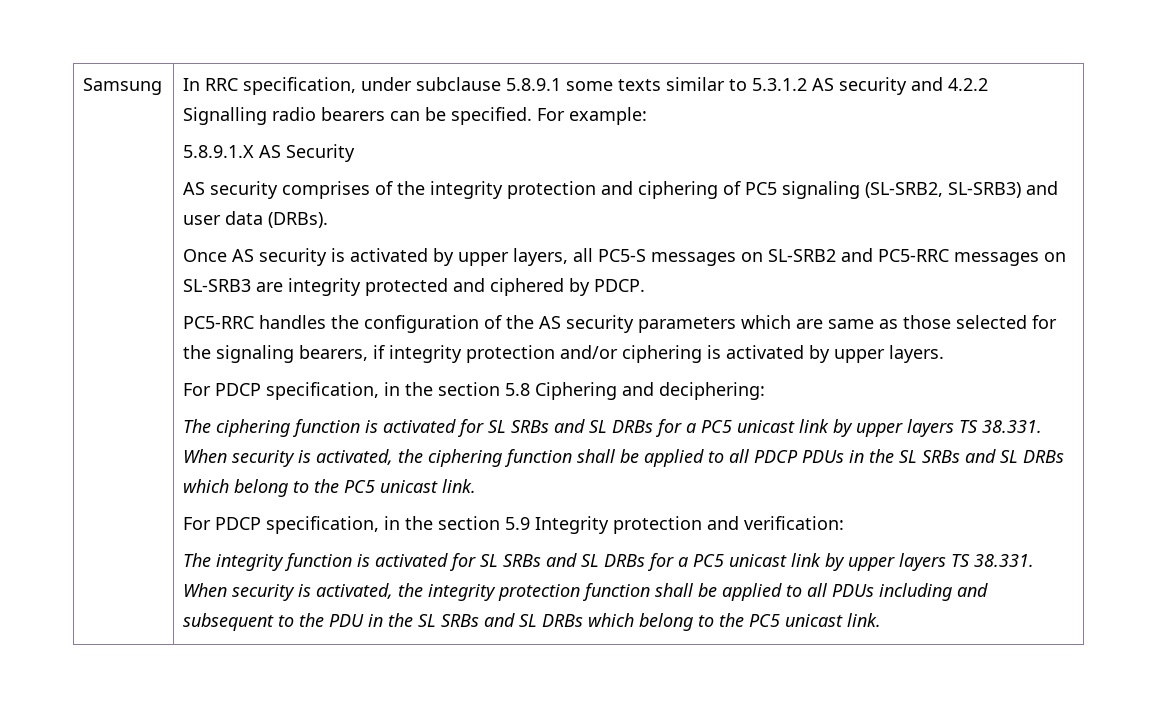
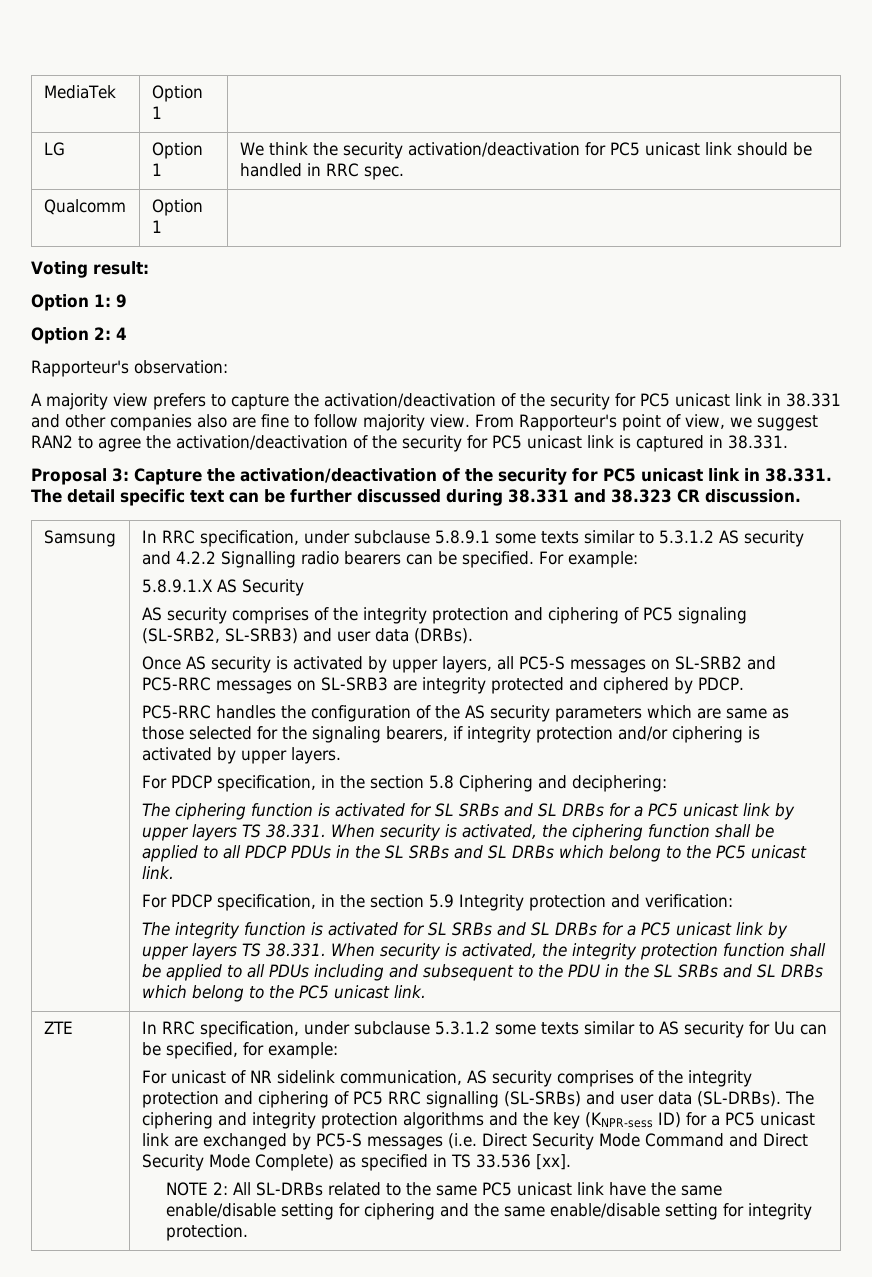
(83, 86) none -> [43,85,116,99] [151,85,203,102] [151,106,162,119] [43,142,65,156] [151,142,203,159] [151,163,162,176] [239,142,812,159] [239,163,404,180] [43,199,126,215] [151,199,203,216] [151,220,162,233] [31,261,149,278] [31,294,127,311] [31,327,127,344] [31,360,228,377] [31,393,841,410] [31,414,818,431] [31,435,788,452] [31,468,832,485] [31,489,801,506] MediaTek | Option 1 | // LG | Option 1 | We think the security activation/deactivation for PC5 unicast link should be handled in RRC spec. // Qualcomm | Option 1 | // Voting result: // Option 1: 9 // Option 2: 4 // Rapporteur's observation: // A majority view prefers to capture the activation/deactivation of the security for PC5 unicast link in 38.331 and other companies also are fine to follow majority view. From Rapporteur's point of view, we suggest RAN2 to agree the activation/deactivation of the security for PC5 unicast link is captured in 38.331. // Proposal 3: Capture the activation/deactivation of the security for PC5 unicast link in 38.331. The detail specific text can be further discussed during 38.331 and 38.323 CR discussion. //
(882, 620) none -> [43,1021,73,1034] [141,1021,827,1038] [141,1042,338,1059] [141,1070,752,1087] [141,1091,814,1108] [141,1112,815,1129] [141,1133,808,1150] [141,1154,571,1171] [166,1182,723,1196] [166,1203,813,1220] [166,1224,249,1241] // ZTE | In RRC specification, under subclause 5.3.1.2 some texts similar to AS security for Uu can be specified, for example: // For unicast of NR sidelink communication, AS security comprises of the integrity protection and ciphering of PC5 RRC signalling (SL-SRBs) and user data (SL-DRBs). The ciphering and integrity protection algorithms and the key (KNPR-sess ID) for a PC5 unicast link are exchanged by PC5-S messages (i.e. Direct Security Mode Command and Direct Security Mode Complete) as specified in TS 33.536 [xx]. // NOTE 2: All SL-DRBs related to the same PC5 unicast link have the same enable/disable setting for ciphering and the same enable/disable setting for integrity protection.

